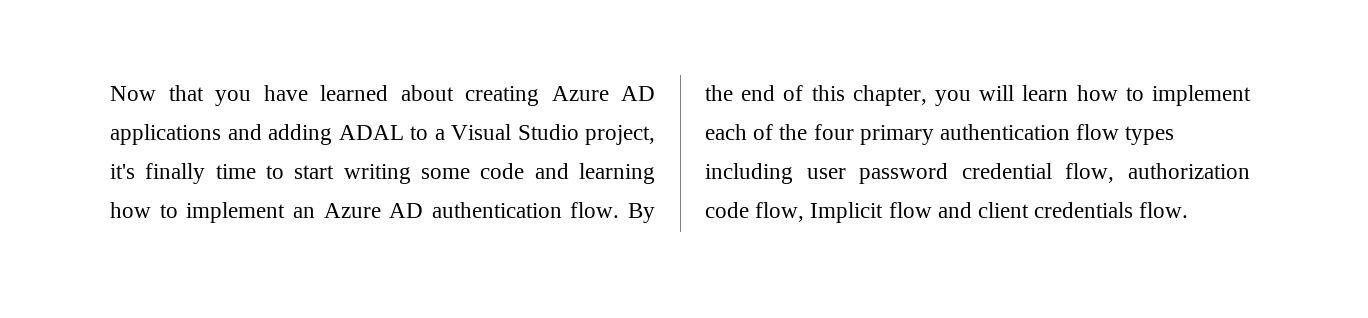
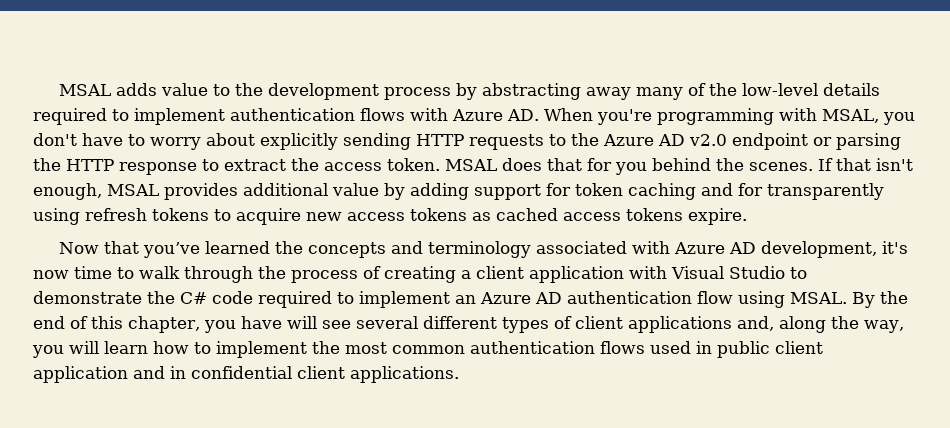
[110,85,655,106] [110,124,655,145] [110,163,655,184] [110,202,151,218] Now that you have learned about creating Azure AD applications and adding ADAL to a Visual Studio project, it's finally time to start writing some code and learning how -> [59,83,881,100] [33,108,915,125] [33,133,901,150] [33,158,913,175] [33,183,884,200] [33,208,747,225] [59,241,909,258] [33,266,807,283] [33,291,332,308] MSAL adds value to the development process by abstracting away many of the low-level details required to implement authentication flows with Azure AD. When you're programming with MSAL, you don't have to worry about explicitly sending HTTP requests to the Azure AD v2.0 endpoint or parsing the HTTP response to extract the access token. MSAL does that for you behind the scenes. If that isn't enough, MSAL provides additional value by adding support for token caching and for transparently using refresh tokens to acquire new access tokens as cached access tokens expire. // Now that you’ve learned the concepts and terminology associated with Azure AD development, it's now time to walk through the process of creating a client application with Visual Studio to demonstrate the C# code required
[570,202,620,218] flow. -> [697,291,847,308] flow using MSAL.
(971, 98) none -> [240,316,904,333] [32,345,64,358] have will see several different types of client applications and, along the way, you
[705,124,1175,145] [705,163,1250,184] [705,202,1189,223] each of the four primary authentication flow types including user password credential flow, authorization code flow, Implicit flow and client credentials flow. -> [312,341,823,358] [33,366,459,383] the most common authentication flows used in public client application and in confidential client applications.

